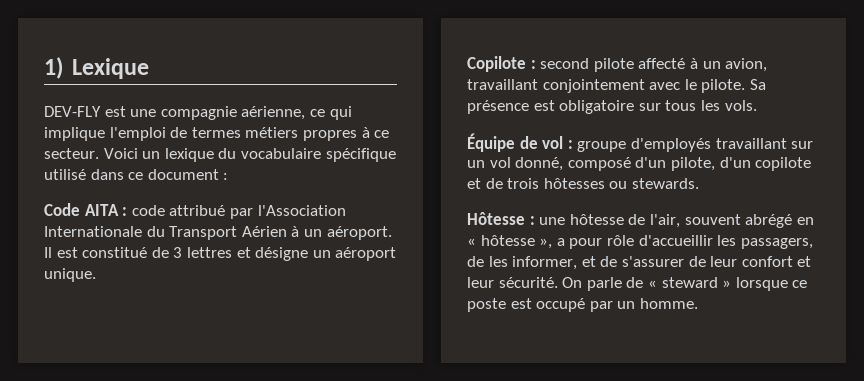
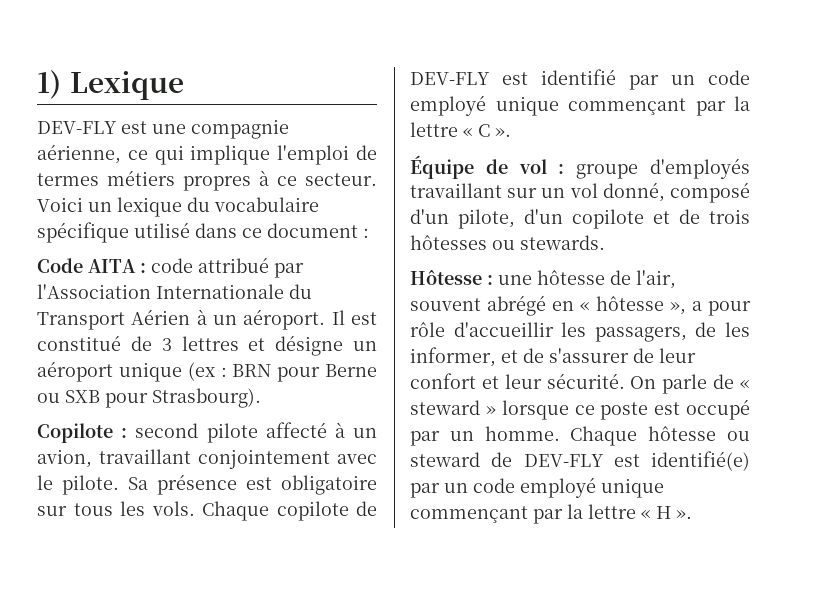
[44,268,96,282] unique. -> [118,362,377,382] [37,388,261,408] unique (ex : BRN pour Berne ou SXB pour Strasbourg).
(757, 105) none -> [202,501,377,521] [410,69,750,90] [410,95,750,116] [410,122,511,137] Chaque copilote de DEV-FLY est identifié par un code employé unique commençant par la lettre « C ».
(698, 303) none -> [570,426,750,446] [410,451,750,471] [410,477,664,498] [410,504,692,524] Chaque hôtesse ou steward de DEV-FLY est identifié(e) par un code employé unique commençant par la lettre « H ».

